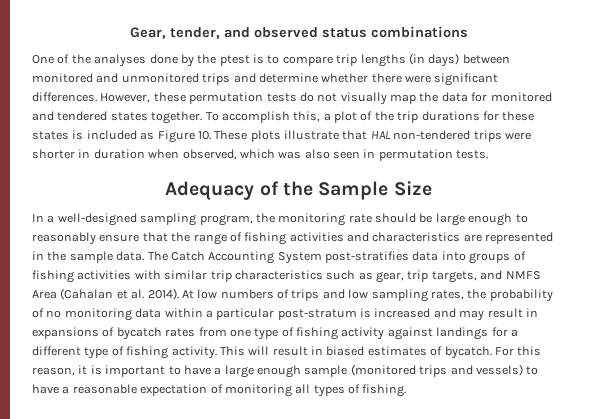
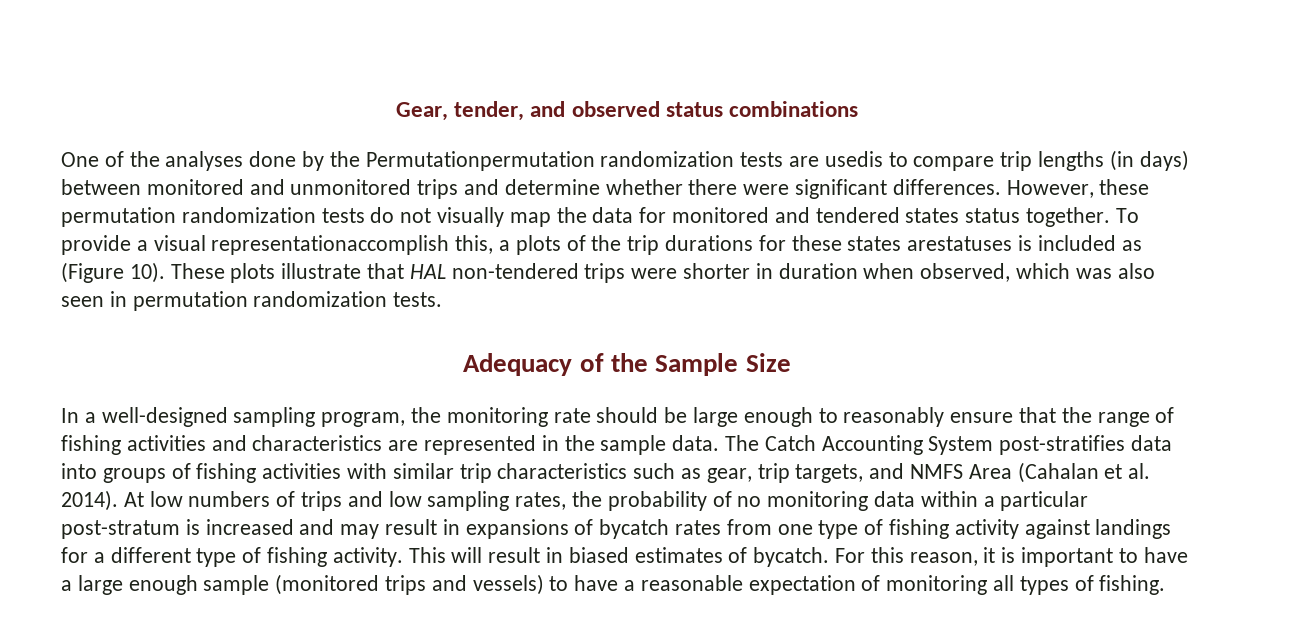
[219,54,264,66] ptest is -> [365,151,883,171] Permutationpermutation randomization tests are usedis
(264, 98) none -> [181,207,316,223] randomization
(148, 116) none -> [965,208,1021,223] status
[221,111,290,123] accomplish -> [61,235,450,255] provide a visual representationaccomplish
[334,111,357,123] plot -> [515,235,561,255] plots
(69, 135) none -> [907,236,1013,251] arestatuses
[157,130,211,143] Figure 10. -> [61,262,165,283] (Figure 10).
(453, 155) none -> [253,291,388,307] randomization

